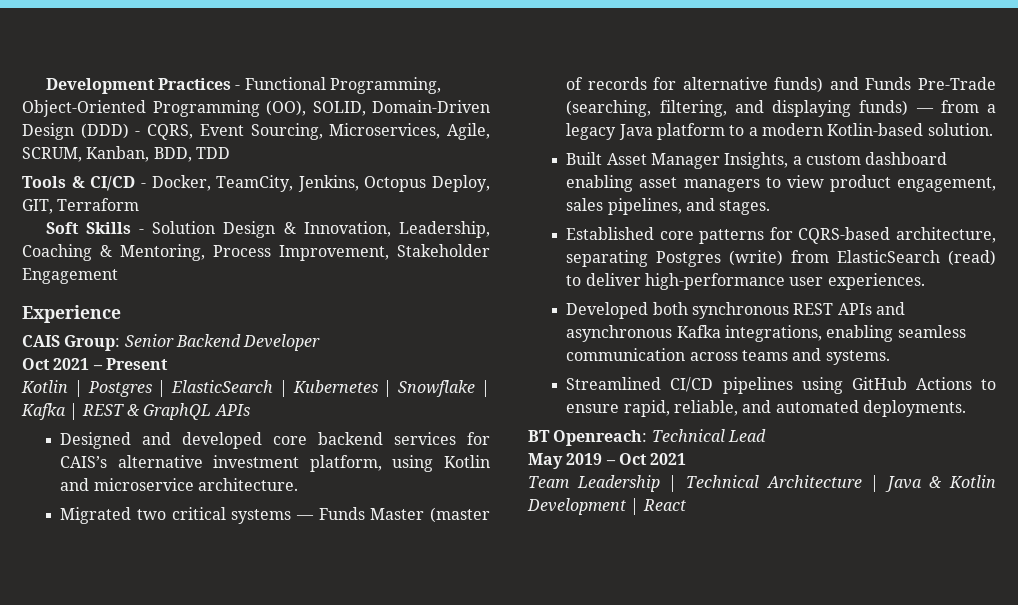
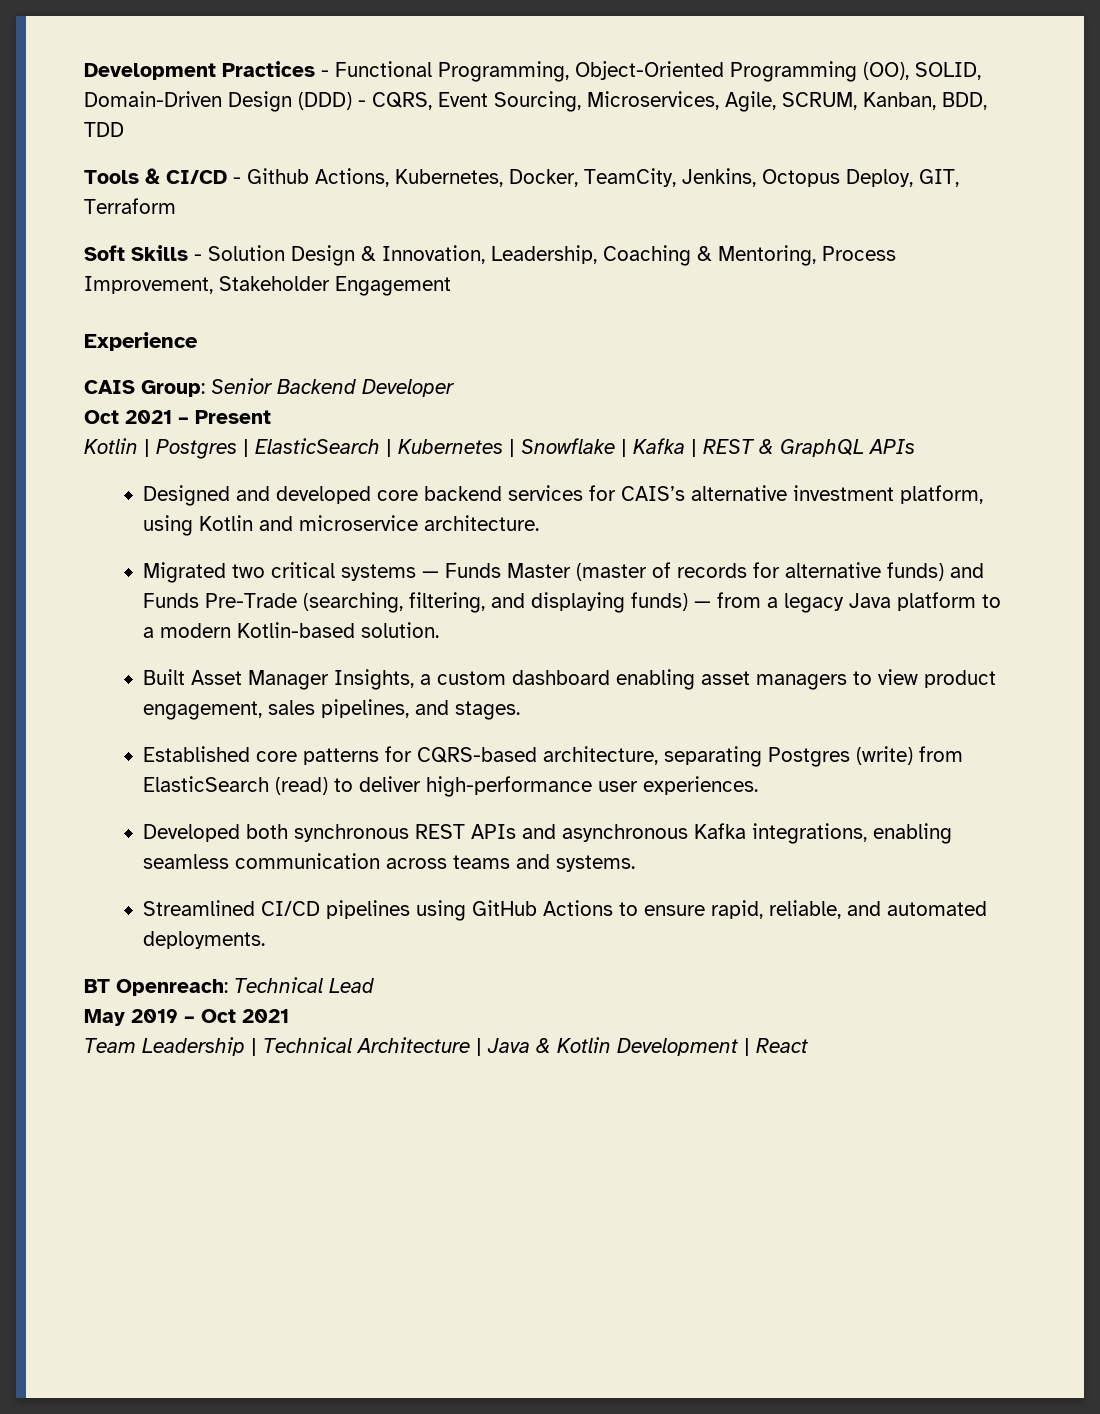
(146, 185) none -> [247,168,503,187] Github Actions, Kubernetes,

